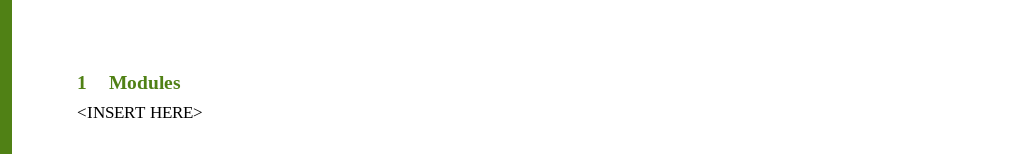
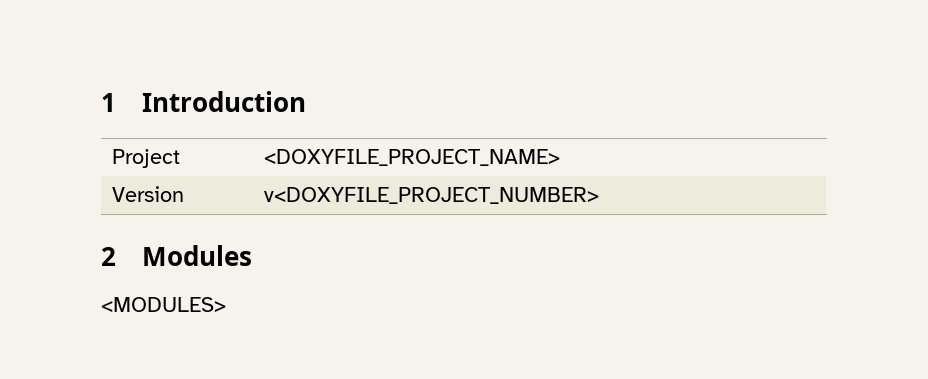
[77,76,87,89] 1 -> [101,91,307,112] [112,149,181,168] [264,149,561,166] [112,186,185,202] [264,187,600,204] [101,247,116,266] 1 Introduction // Project | <DOXYFILE_PROJECT_NAME> // Version | v<DOXYFILE_PROJECT_NUMBER> // 2
[77,107,203,118] <INSERT HERE> -> [101,297,226,312] <MODULES>

